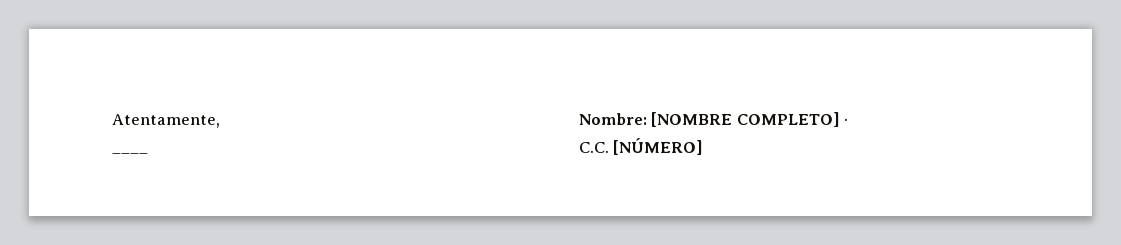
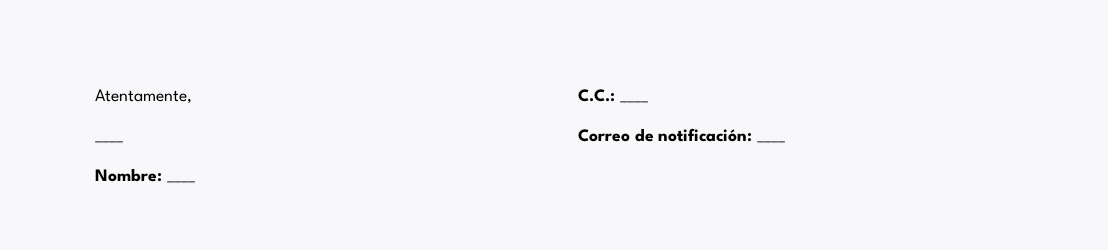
[651,112,849,127] [579,138,704,155] [NOMBRE COMPLETO] · // C.C. [NÚMERO] -> [166,181,195,183] [578,89,648,103] [578,128,786,143] ____ // C.C.: ____ // Correo de notificación: ____

